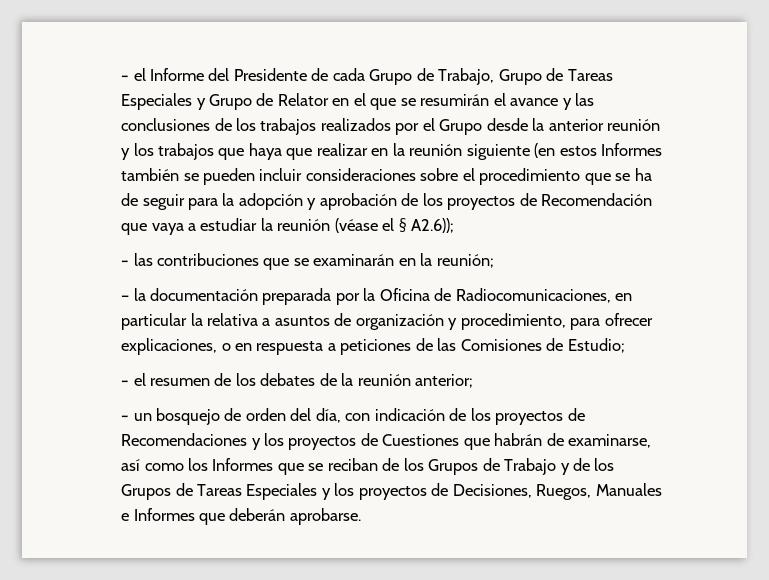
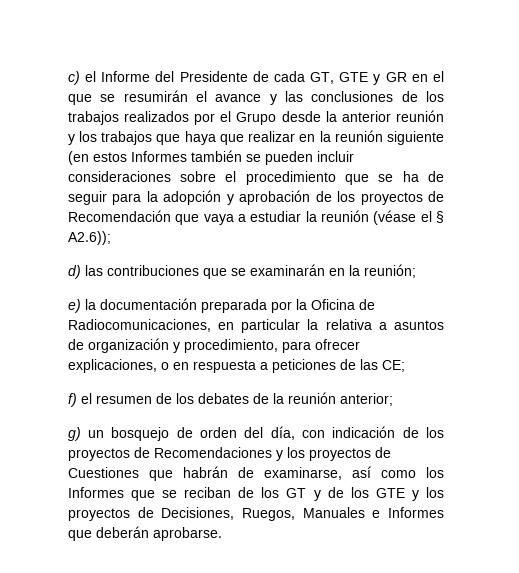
[121,75,130,81] – -> [67,71,80,85] c)
[369,68,613,85] [121,93,329,110] Grupo de Trabajo, Grupo de Tareas Especiales y Grupo de Relator -> [310,72,407,85] GT, GTE y GR
[121,260,130,266] – -> [67,265,81,279] d)
[121,295,130,301] – -> [67,299,81,313] e)
[460,338,625,353] [121,380,130,386] Comisiones de Estudio; // – -> [381,360,405,372] [67,393,77,407] CE; // f)
[121,415,130,421] – -> [67,427,81,441] g)
[428,458,615,475] [121,483,318,500] Grupos de Trabajo y de los Grupos de Tareas Especiales -> [286,487,405,501] GT y de los GTE

